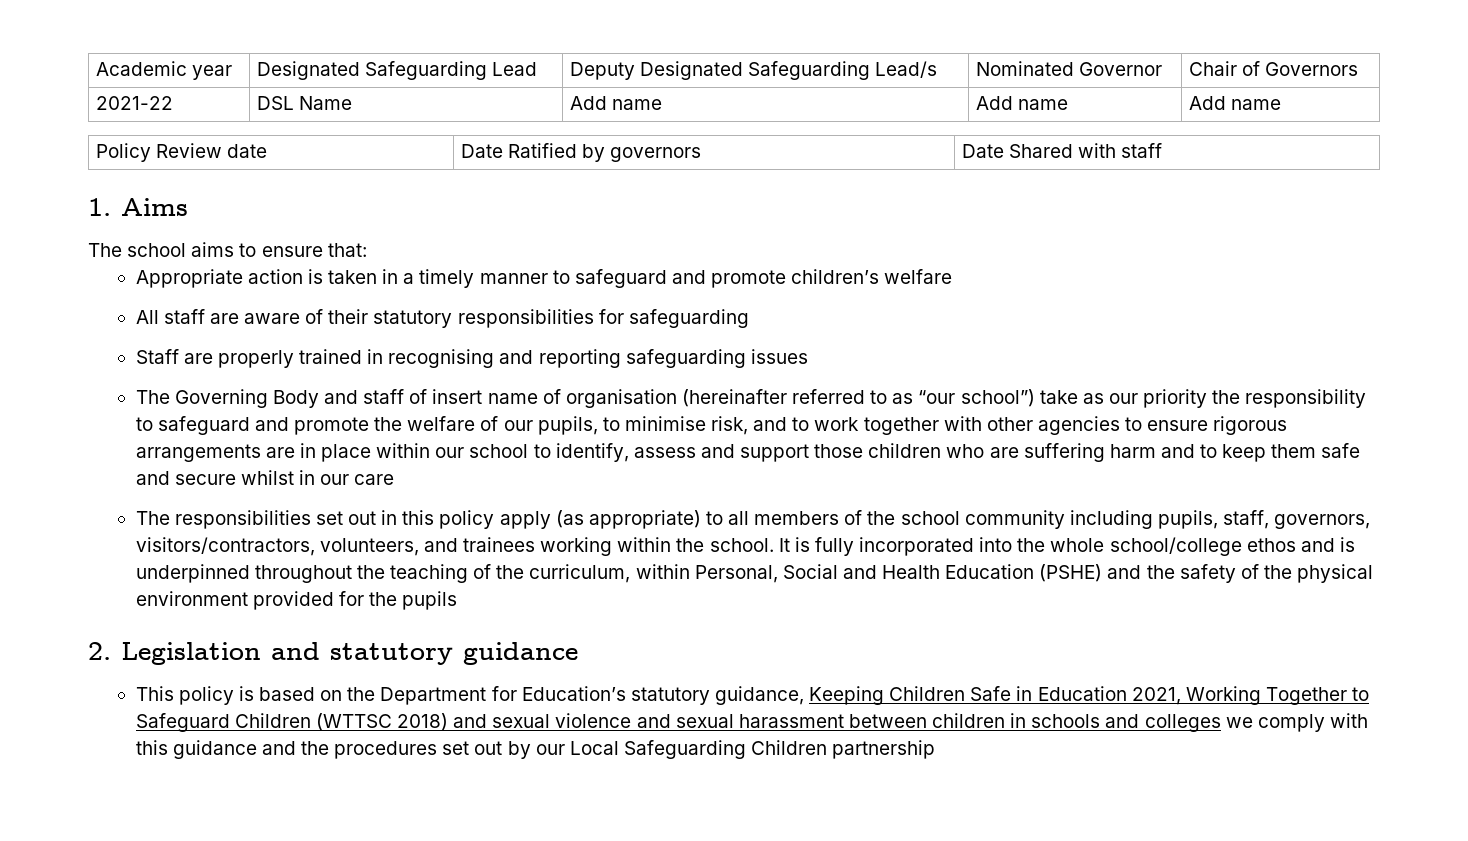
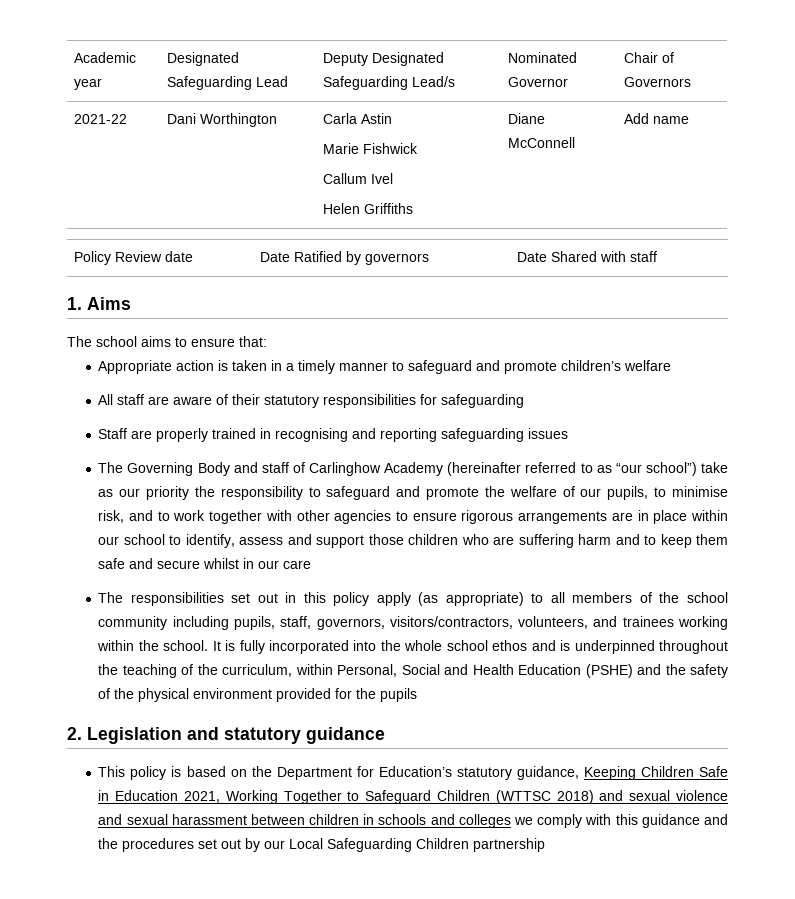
[257,96,353,110] [570,96,663,110] [976,96,1069,110] DSL Name | Add name | Add name -> [167,113,278,127] [323,113,393,124] [323,143,419,154] [323,173,394,184] [323,203,414,214] [508,113,546,124] [508,137,576,148] Dani Worthington | Carla Astin // Marie Fishwick // Callum Ivel // Helen Griffiths | Diane McConnell
[432,389,677,408] insert name of organisation -> [309,462,444,476] Carlinghow Academy
[1109,537,1242,556] school/college -> [446,640,488,651] school

